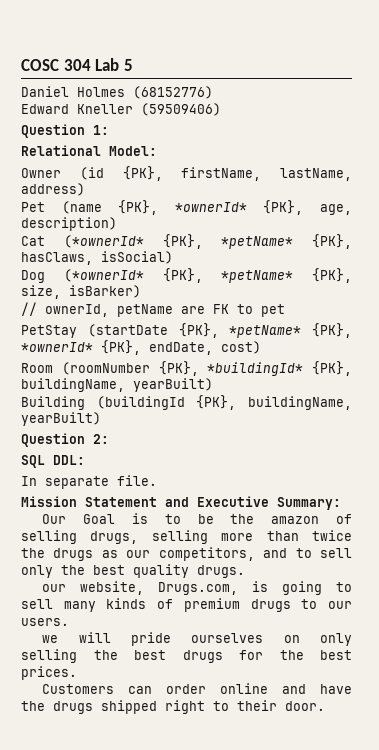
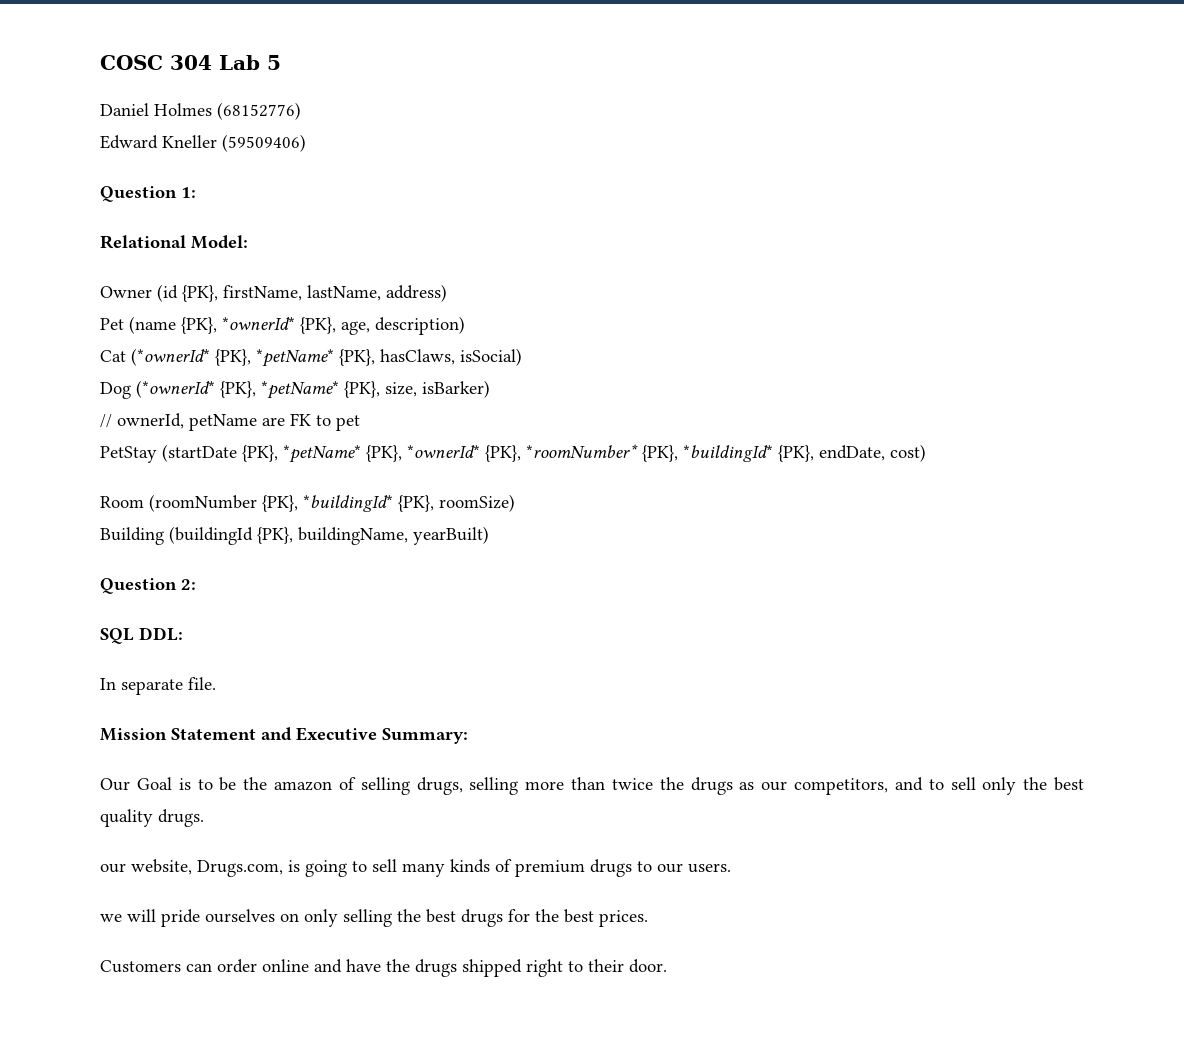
(141, 347) none -> [526,444,814,462] *roomNumber* {PK}, *buildingId* {PK},
[21,378,213,392] buildingName, yearBuilt) -> [439,494,515,512] roomSize)

